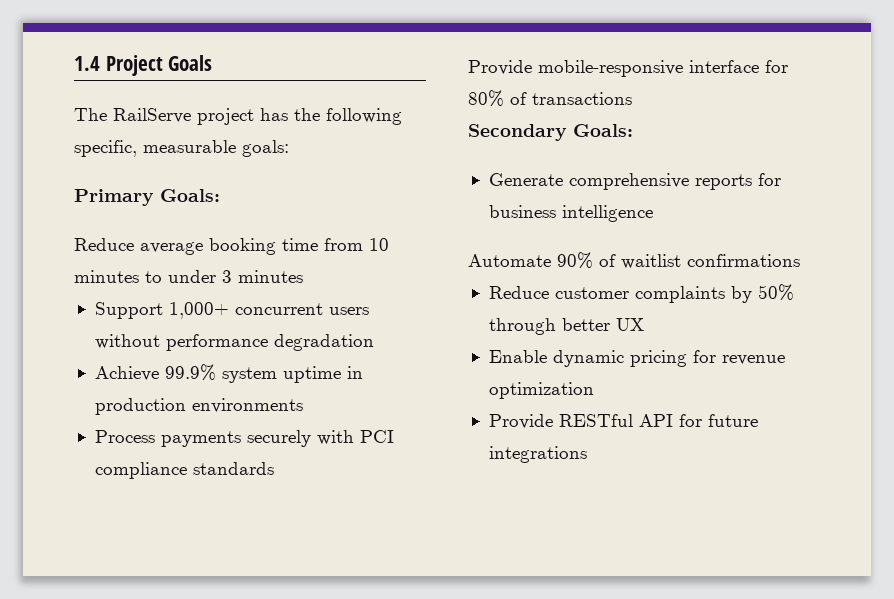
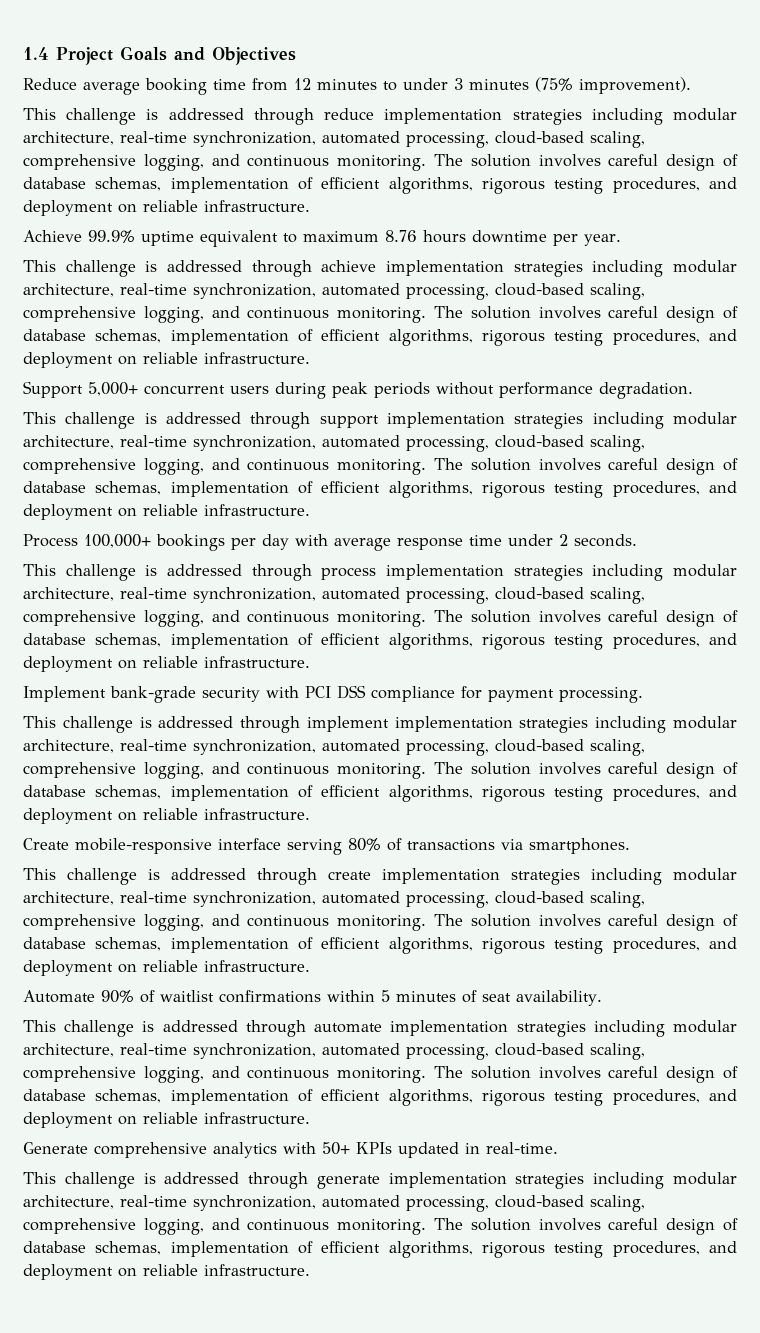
[74,108,402,125] [74,140,289,157] [74,189,220,206] // The RailServe project has the following specific, measurable goals: // Primary Goals: -> [174,47,296,65] and Objectives
[369,238,389,251] 10 -> [294,78,311,90] 12
[94,302,369,319] [94,334,374,351] [94,364,363,383] [94,398,303,415] [94,430,394,447] [94,462,274,479] [468,60,532,75] // Support 1,000+ concurrent users without performance degradation // Achieve 99.9% system uptime in production environments // Process payments securely with PCI compliance standards // Provide -> [535,77,691,94] [23,108,737,125] [23,131,645,148] [23,154,738,171] [23,177,737,194] [23,200,310,216] [23,230,621,247] [23,260,737,277] [23,283,645,300] [23,306,738,323] [23,329,737,346] [23,352,310,368] [23,381,693,399] [23,412,737,429] [23,435,645,452] [23,458,738,475] [23,481,737,498] [23,504,310,520] [23,534,637,551] [23,564,737,581] [23,587,645,604] [23,610,738,627] [23,633,737,650] [23,656,310,672] [23,685,643,703] [23,716,737,733] [23,739,645,756] [23,762,738,779] [23,785,737,802] [23,808,310,824] [23,838,69,850] (75% improvement). // This challenge is addressed through reduce implementation strategies including modular architecture, real-time synchronization, automated processing, cloud-based scaling, comprehensive logging, and continuous monitoring. The solution involves careful design of database schemas, implementation of efficient algorithms, rigorous testing procedures, and deployment on reliable infrastructure. // Achieve 99.9% uptime equivalent to maximum 8.76 hours downtime per year. // This challenge is addressed through achieve implementation strategies including modular architecture, real-time synchronization, automated processing, cloud-based scaling, comprehensive logging, and continuous monitoring. The solution involves careful design of database schemas, implementation of efficient algorithms, rigorous testing procedures, and deployment on reliable infrastructure. // Support 5,000+ concurrent users during peak periods without performance degradation. // This challenge is addressed through support implementation strategies including modular architecture, real-time synchronization, automated processing, cloud-based scaling, comprehensive logging, and continuous monitoring. The solution involves careful design of database schemas, implementation of efficient algorithms, rigorous testing procedures, and deployment on reliable infrastructure. // Process 100,000+ bookings per day with average response time under 2 seconds. // This challenge is addressed through process implementation strategies including modular architecture, real-time synchronization, automated processing, cloud-based scaling, comprehensive logging, and continuous monitoring. The solution involves careful design of database schemas, implementation of efficient algorithms, rigorous testing procedures, and deployment on reliable infrastructure. // Implement bank-grade security with PCI DSS compliance for payment processing. // This challenge is addressed through implement implementation strategies including modular architecture, real-time synchronization, automated processing, cloud-based scaling, comprehensive logging, and continuous monitoring. The solution involves careful design of database schemas, implementation of efficient algorithms, rigorous testing procedures, and deployment on reliable infrastructure. // Create
[765,60,788,73] for -> [287,839,342,855] serving
[468,124,633,141] [488,173,781,190] [488,205,653,222] // Secondary Goals: // Generate comprehensive reports for business intelligence -> [501,838,630,854] [23,868,737,885] [23,891,645,908] [23,914,738,931] [23,937,737,954] [23,960,310,976] via smartphones. // This challenge is addressed through create implementation strategies including modular architecture, real-time synchronization, automated processing, cloud-based scaling, comprehensive logging, and continuous monitoring. The solution involves careful design of database schemas, implementation of efficient algorithms, rigorous testing procedures, and deployment on reliable infrastructure.
[488,284,794,303] [488,318,644,335] [488,350,785,367] [488,382,594,399] [488,414,758,429] [488,446,587,463] // Reduce customer complaints by 50% through better UX // Enable dynamic pricing for revenue optimization // Provide RESTful API for future integrations -> [327,990,602,1006] [23,1020,737,1037] [23,1043,645,1060] [23,1066,738,1083] [23,1089,737,1106] [23,1112,310,1128] [23,1142,558,1158] [23,1172,737,1189] [23,1195,645,1212] [23,1218,738,1235] [23,1241,737,1258] [23,1264,310,1280] within 5 minutes of seat availability. // This challenge is addressed through automate implementation strategies including modular architecture, real-time synchronization, automated processing, cloud-based scaling, comprehensive logging, and continuous monitoring. The solution involves careful design of database schemas, implementation of efficient algorithms, rigorous testing procedures, and deployment on reliable infrastructure. // Generate comprehensive analytics with 50+ KPIs updated in real-time. // This challenge is addressed through generate implementation strategies including modular architecture, real-time synchronization, automated processing, cloud-based scaling, comprehensive logging, and continuous monitoring. The solution involves careful design of database schemas, implementation of efficient algorithms, rigorous testing procedures, and deployment on reliable infrastructure.

